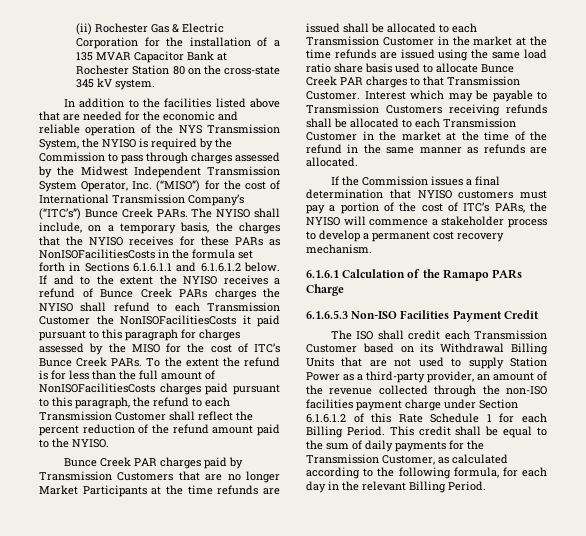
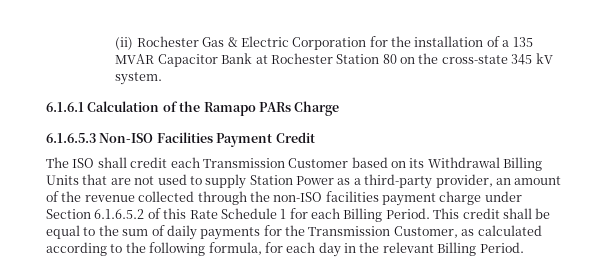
[63,98,280,108] [39,111,238,121] [39,124,280,136] [39,138,232,150] [39,152,280,164] [38,166,280,178] [39,180,280,192] [39,194,244,206] [39,208,280,220] [39,222,280,234] [39,236,280,246] [39,249,253,259] [39,262,280,272] [39,275,280,285] [39,288,280,300] [39,302,280,312] [39,315,280,327] [39,329,240,341] [39,343,280,355] [39,357,280,367] [39,370,215,380] [39,383,280,395] [39,397,230,409] [39,411,253,421] [39,424,280,436] [39,438,109,448] [63,457,243,469] [39,471,280,483] [39,485,280,497] [306,23,477,33] [306,36,547,46] [306,49,547,61] [306,63,514,73] [306,76,520,88] [306,90,547,102] [306,104,547,116] [306,118,516,128] [306,131,547,141] [306,144,547,154] [306,157,358,167] [330,176,500,186] [306,189,547,199] [306,202,547,214] [306,216,547,228] [306,230,504,242] [306,244,372,254] // In addition to the facilities listed above that are needed for the economic and reliable operation of the NYS Transmission System, the NYISO is required by the Commission to pass through charges assessed by the Midwest Independent Transmission System Operator, Inc. (“MISO”) for the cost of International Transmission Company’s (“ITC’s”) Bunce Creek PARs. The NYISO shall include, on a temporary basis, the charges that the NYISO receives for these PARs as NonISOFacilitiesCosts in the formula set forth in Sections 6.1.6.1.1 and 6.1.6.1.2 below. If and to the extent the NYISO receives a refund of Bunce Creek PARs charges the NYISO shall refund to each Transmission Customer the NonISOFacilitiesCosts it paid pursuant to this paragraph for charges assessed by the MISO for the cost of ITC’s Bunce Creek PARs. To the extent the refund is for less than the full amount of NonISOFacilitiesCosts charges paid pursuant to this paragraph, the refund to each Transmission Customer shall reflect the percent reduction of the refund amount paid to the NYISO. // Bunce Creek PAR charges paid by Transmission Customers that are no longer Market Participants at the time refunds are issued shall be allocated to each Transmission Customer in the market at the time refunds are issued using the same load ratio share basis used to allocate Bunce Creek PAR charges to that Transmission Customer. Interest which may be payable to Transmission Customers receiving refunds shall be allocated to each Transmission Customer in the market at the time of the refund in the same manner as refunds are allocated. // If the Commission issues a final determination that NYISO customers must pay a portion of the cost of ITC’s PARs, the NYISO will commence a stakeholder process to develop a permanent cost recovery mechanism. -> (163, 78) none
[306,414,346,423] 6.1.6.1.2 -> [94,209,145,219] 6.1.6.5.2

